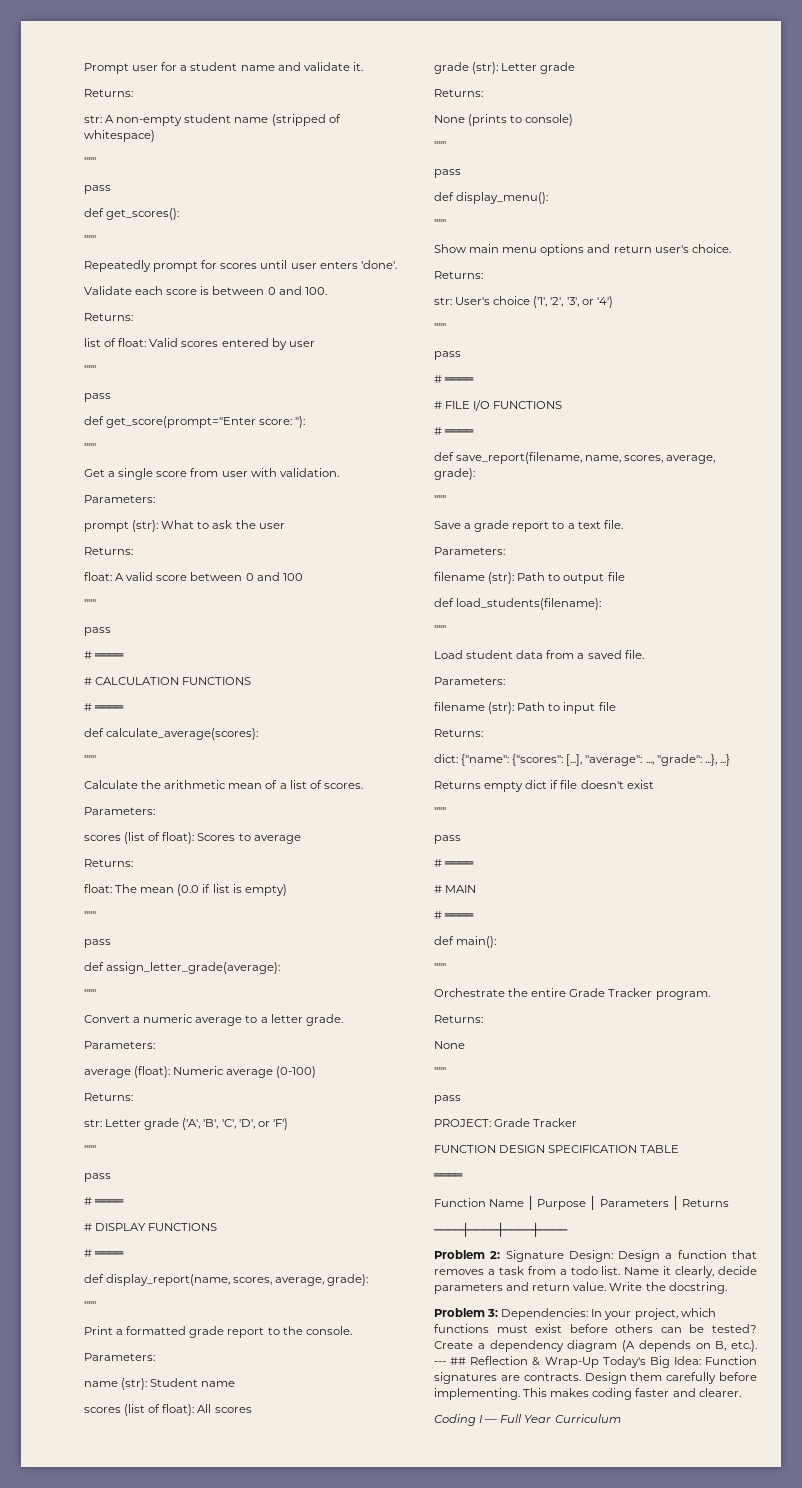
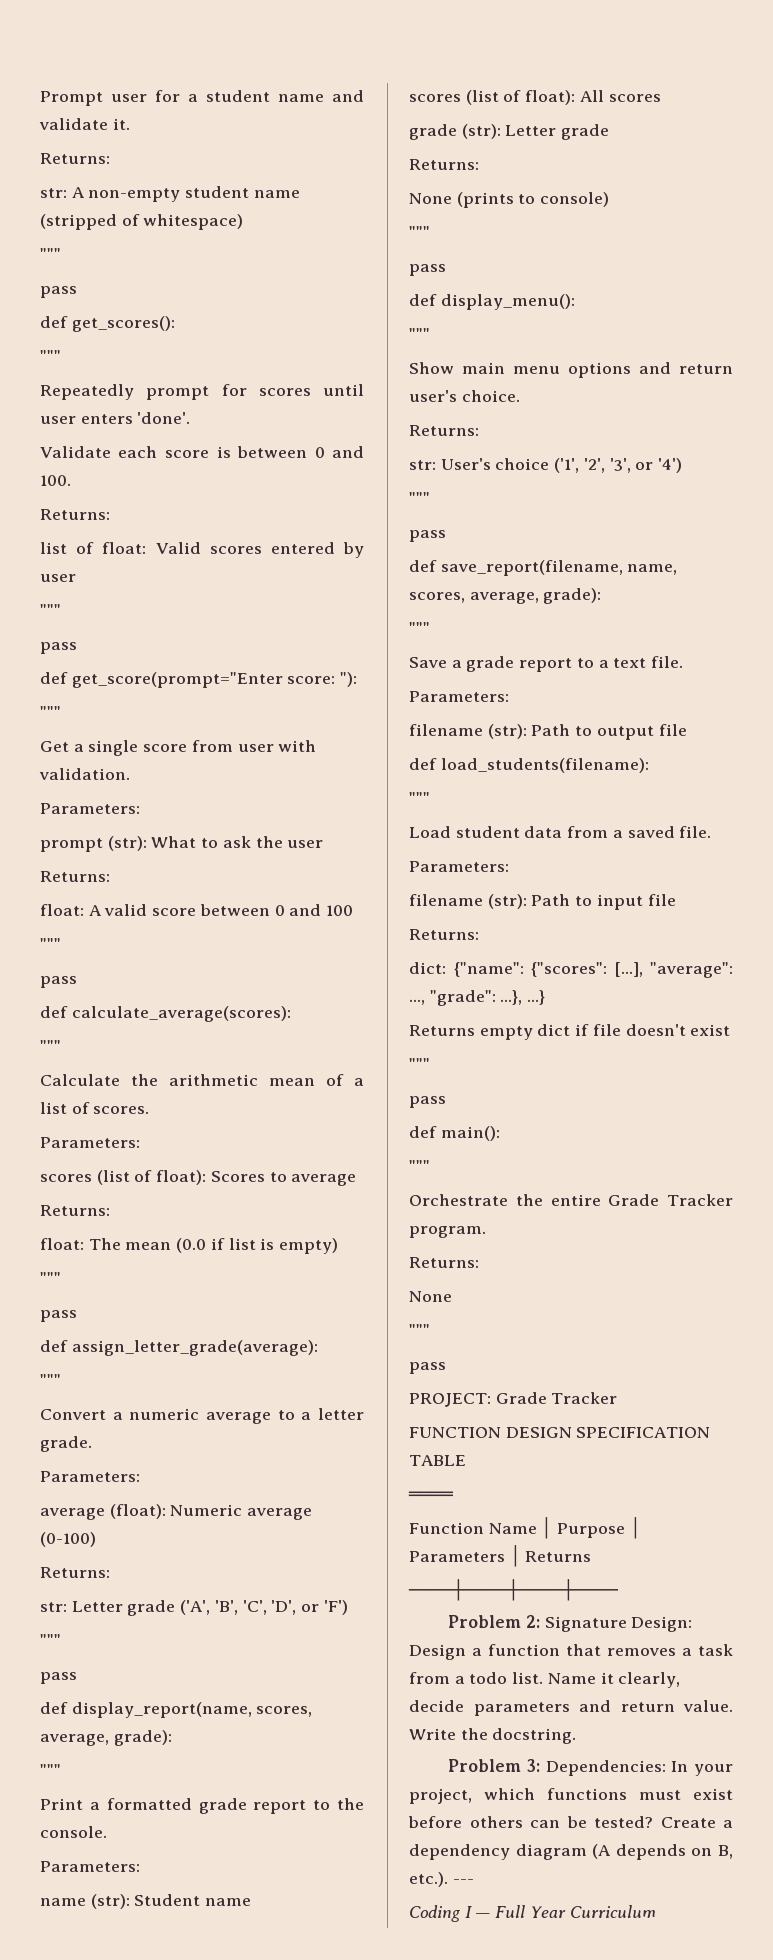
[84,651,125,659] [84,677,252,685] [84,703,125,711] // # ════ // # CALCULATION FUNCTIONS // # ════ -> (77, 982) none
[84,1197,125,1205] [84,1223,218,1231] [84,1249,125,1257] // # ════ // # DISPLAY FUNCTIONS // # ════ -> (77, 1678) none
[434,375,475,383] [434,400,563,411] [434,427,475,435] // # ════ // # FILE I/O FUNCTIONS // # ════ -> (446, 536) none
[434,859,475,867] [434,885,477,893] [434,911,475,919] // # ════ // # MAIN // # ════ -> (446, 1102) none
[450,1356,757,1368] [434,1372,757,1384] [434,1388,741,1400] ## Reflection & Wrap-Up Today's Big Idea: Function signatures are contracts. Design them carefully before implementing. This makes coding faster and clearer. -> (474, 1881) none

